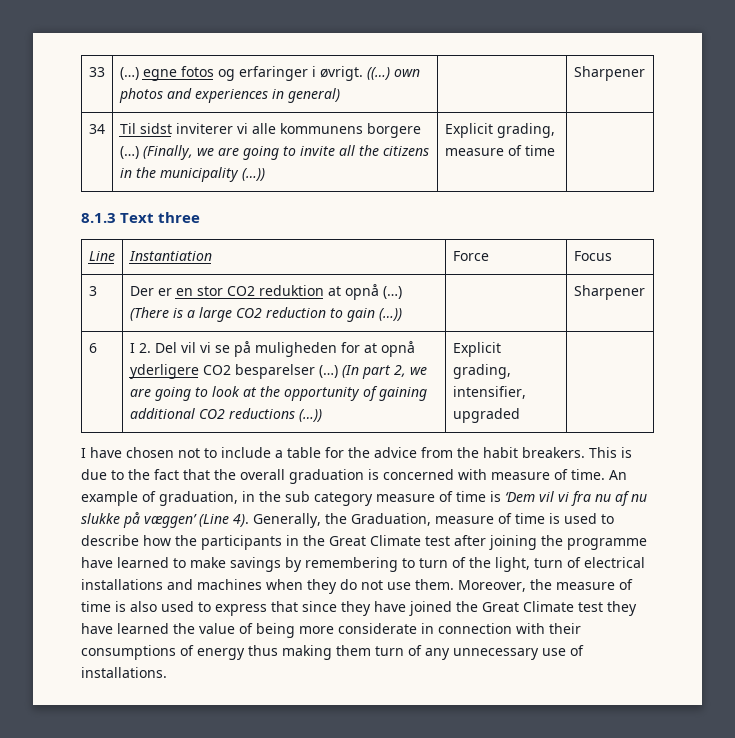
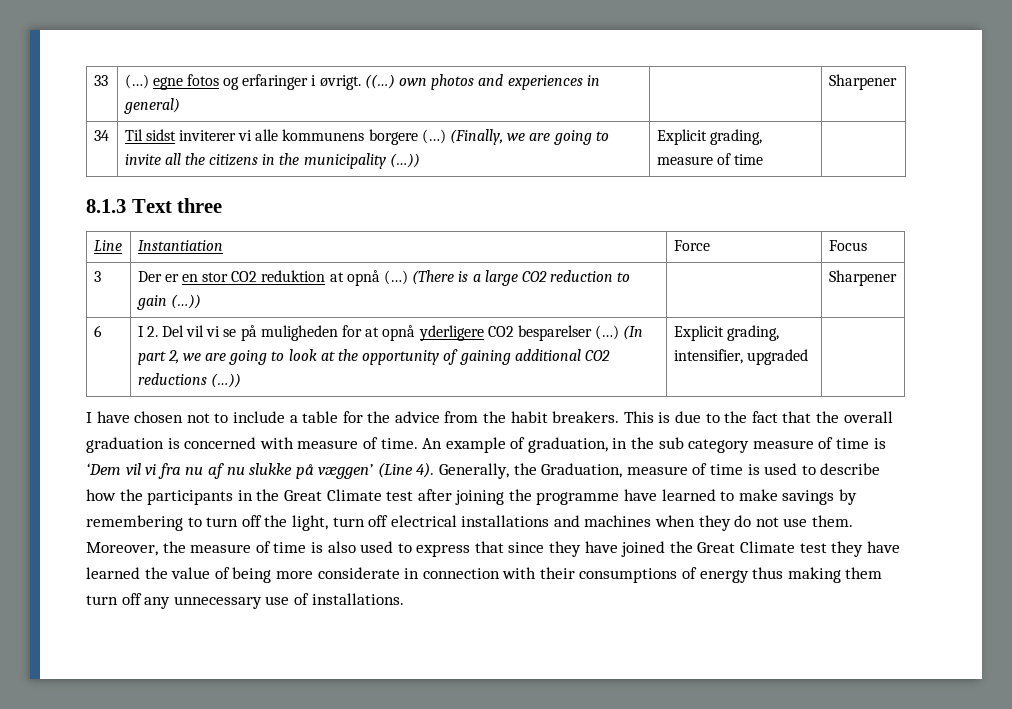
[452,557,466,568] of -> [241,515,262,527] off
[567,557,581,568] of -> [368,515,389,527] off
[408,645,422,656] of -> [121,593,142,605] off

